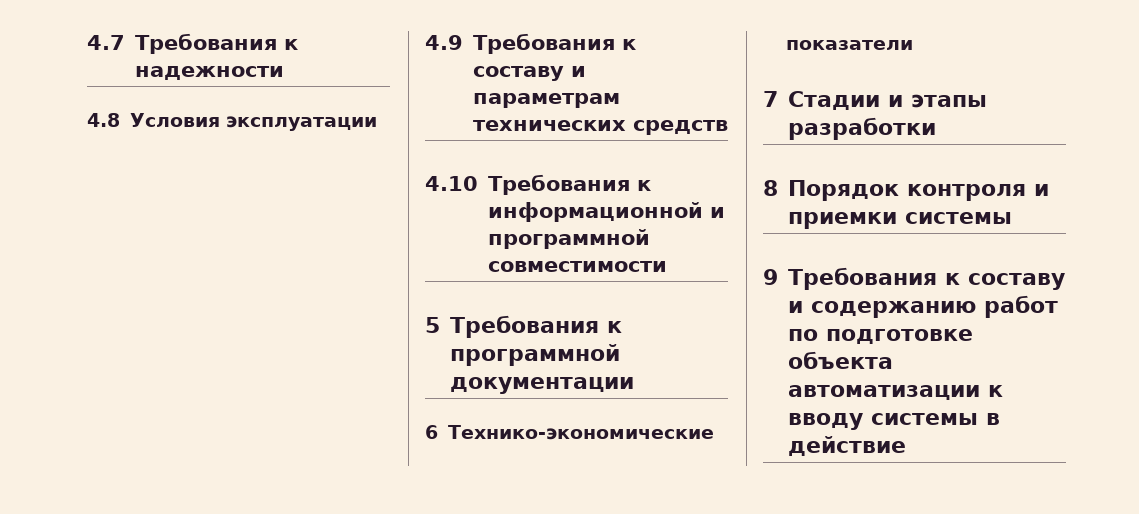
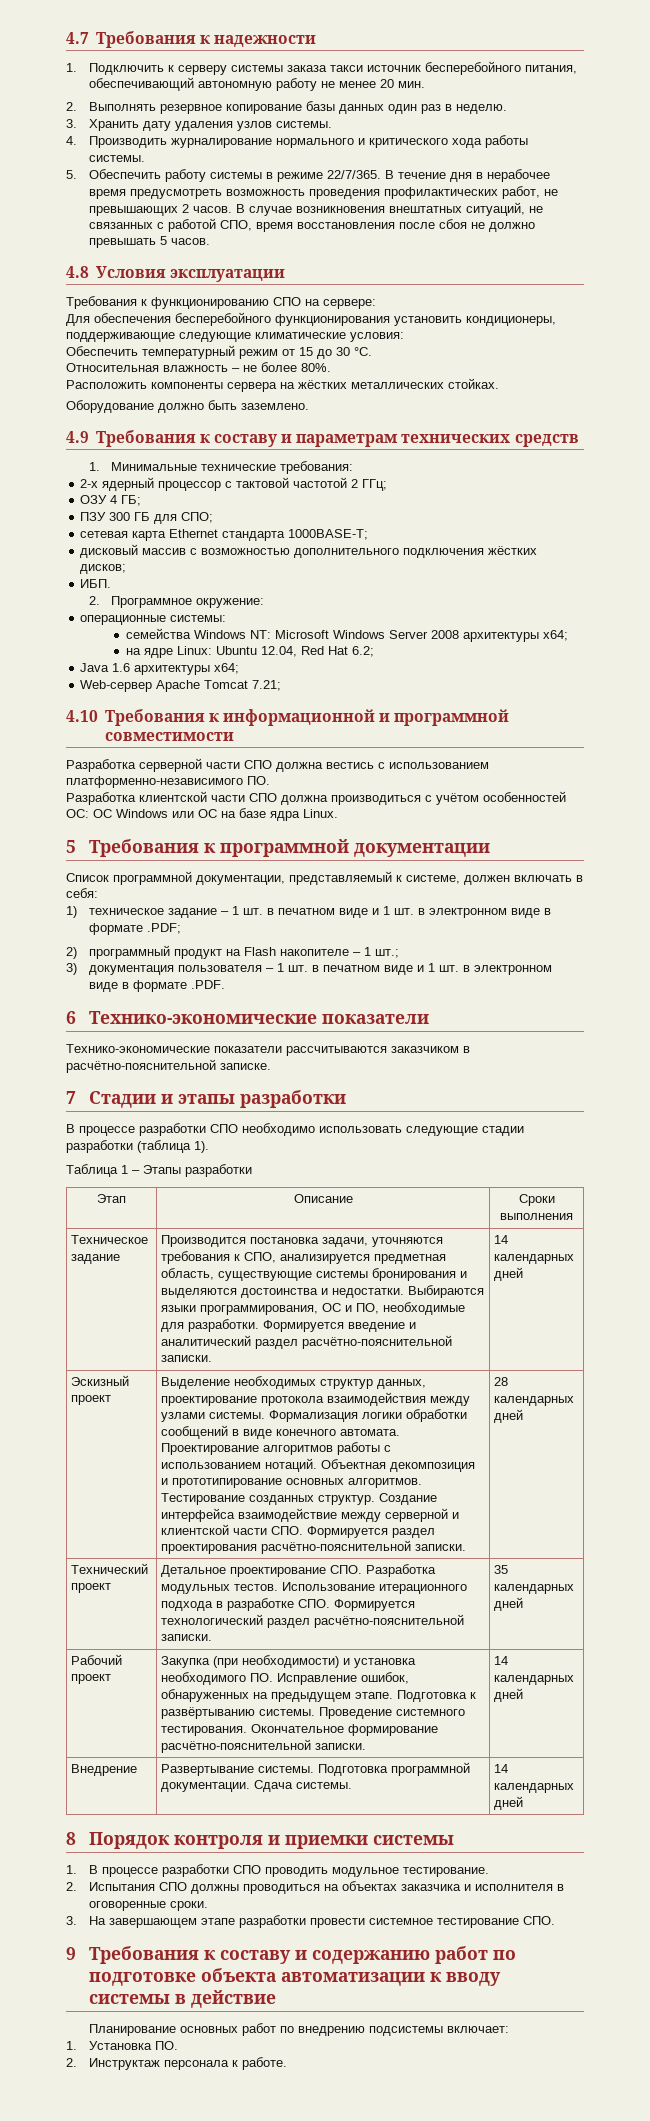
[87,113,377,131] 4.8 Условия эксплуатации -> [66,61,577,75] [88,77,425,91] [66,101,507,114] [66,119,332,131] [66,135,528,148] [88,155,145,162] [66,169,550,182] [88,186,558,199] [88,202,543,216] [88,218,535,232] [88,236,210,248] [66,266,285,282] [66,296,376,309] [66,312,556,326] [66,332,404,342] [66,345,372,359] [66,362,331,372] [66,378,499,392] [66,400,309,413] 1. Подключить к серверу системы заказа такси источник бесперебойного питания, обеспечивающий автономную работу не менее 20 мин. // 2. Выполнять резервное копирование базы данных один раз в неделю. // 3. Хранить дату удаления узлов системы. // 4. Производить журналирование нормального и критического хода работы системы. // 5. Обеспечить работу системы в режиме 22/7/365. В течение дня в нерабочее время предусмотреть возможность проведения профилактических работ, не превышающих 2 часов. В случае возникновения внештатных ситуаций, не связанных с работой СПО, время восстановления после сбоя не должно превышать 5 часов. // 4.8 Условия эксплуатации // Требования к функционированию СПО на сервере: // Для обеспечения бесперебойного функционирования установить кондиционеры, поддерживающие следующие климатические условия: // Обеспечить температурный режим от 15 до 30 °C. // Относительная влажность – не более 80%. // Расположить компоненты сервера на жёстких металлических стойках. // Оборудование должно быть заземлено.
(728, 127) none -> [88,461,354,474] [80,477,388,491] [80,495,142,506] [80,512,214,524] [80,529,369,541] [80,544,538,558] [80,564,127,574] [80,579,112,588] [88,596,265,608] [80,615,227,625] [125,628,568,642] [125,646,374,658] [80,663,240,675] [80,680,282,692] // 1. Минимальные технические требования: // 2-х ядерный процессор с тактовой частотой 2 ГГц; // ОЗУ 4 ГБ; // ПЗУ 300 ГБ для СПО; // сетевая карта Ethernet стандарта 1000BASE-T; // дисковый массив с возможностью дополнительного подключения жёстких дисков; // ИБП. // 2. Программное окружение: // операционные системы: // семейства Windows NT: Microsoft Windows Server 2008 архитектуры x64; // на ядре Linux: Ubuntu 12.04, Red Hat 6.2; // Java 1.6 архитектуры x64; // Web-сервер Apache Tomcat 7.21;
(667, 266) none -> [66,758,489,772] [66,776,270,788] [66,791,566,805] [66,808,338,821] // Разработка серверной части СПО должна вестись с использованием платформенно-независимого ПО. // Разработка клиентской части СПО должна производиться с учётом особенностей ОС: ОС Windows или ОС на базе ядра Linux.
[425,425,715,440] [786,40,914,50] 6 Технико-экономические показатели -> [66,871,583,885] [66,888,98,898] [66,906,551,918] [88,923,181,935] [66,945,399,959] [66,963,552,975] [88,980,225,992] [66,1011,429,1024] [66,1044,470,1056] [66,1059,271,1073] Список программной документации, представляемый к системе, должен включать в себя: // 1) техническое задание – 1 шт. в печатном виде и 1 шт. в электронном виде в формате .PDF; // 2) программный продукт на Flash накопителе – 1 шт.; // 3) документация пользователя – 1 шт. в печатном виде и 1 шт. в электронном виде в формате .PDF. // 6 Технико-экономические показатели // Технико-экономические показатели рассчитываются заказчиком в расчётно-пояснительной записке.
(936, 128) none -> [66,1123,524,1136] [66,1140,209,1153] [66,1164,252,1177] [97,1194,126,1203] [293,1194,353,1203] [518,1194,555,1206] [500,1213,573,1220] [71,1235,149,1244] [71,1254,121,1264] [161,1235,444,1247] [161,1251,447,1264] [161,1268,468,1281] [161,1285,485,1298] [161,1302,466,1315] [161,1319,417,1332] [161,1335,453,1349] [161,1355,213,1362] [494,1235,509,1244] [494,1254,575,1264] [494,1267,524,1281] [71,1375,130,1386] [71,1395,112,1405] [161,1376,427,1389] [161,1392,471,1406] [161,1409,468,1422] [161,1425,401,1439] [161,1442,392,1455] [161,1458,476,1472] [161,1478,423,1488] [161,1493,438,1505] [161,1508,460,1522] [161,1524,436,1538] [161,1540,467,1554] [494,1377,509,1386] [494,1396,575,1406] [494,1409,524,1423] [71,1563,149,1574] [71,1583,112,1593] [161,1564,437,1577] [161,1582,468,1594] [161,1598,416,1611] [161,1614,465,1628] [161,1634,213,1641] [494,1565,509,1574] [494,1584,575,1594] [494,1597,524,1611] [71,1654,123,1665] [71,1674,112,1684] [161,1655,417,1668] [161,1672,410,1685] [161,1689,477,1702] [161,1707,466,1719] [161,1724,439,1736] [161,1739,367,1753] [494,1656,509,1665] [494,1675,575,1685] [494,1688,524,1702] [71,1764,138,1776] [161,1762,471,1776] [161,1780,353,1792] [494,1764,509,1773] [494,1783,575,1793] [494,1796,524,1810] // В процессе разработки СПО необходимо использовать следующие стадии разработки (таблица 1). // Таблица 1 – Этапы разработки // Этап | Описание | Сроки выполнения // Техническое задание | Производится постановка задачи, уточняются требования к СПО, анализируется предметная область, существующие системы бронирования и выделяются достоинства и недостатки. Выбираются языки программирования, ОС и ПО, необходимые для разработки. Формируется введение и аналитический раздел расчётно-пояснительной записки. | 14 календарных дней // Эскизный проект | Выделение необходимых структур данных, проектирование протокола взаимодействия между узлами системы. Формализация логики обработки сообщений в виде конечного автомата. Проектирование алгоритмов работы с использованием нотаций. Объектная декомпозиция и прототипирование основных алгоритмов. Тестирование созданных структур. Создание интерфейса взаимодействие между серверной и клиентской части СПО. Формируется раздел проектирования расчётно-пояснительной записки. | 28 календарных дней // Технический проект | Детальное проектирование СПО. Разработка модульных тестов. Использование итерационного подхода в разработке СПО. Формируется технологический раздел расчётно-пояснительной записки. | 35 календарных дней // Рабочий проект | Закупка (при необходимости) и установка необходимого ПО. Исправление ошибок, обнаруженных на предыдущем этапе. Подготовка к развёртыванию системы. Проведение системного тестирования. Окончательное формирование расчётно-пояснительной записки. | 14 календарных дней // Внедрение | Развертывание системы. Подготовка программной документации. Сдача системы. | 14 календарных дней
(1012, 218) none -> [66,1864,489,1877] [66,1881,564,1894] [88,1901,208,1911] [66,1915,555,1928] // 1. В процессе разработки СПО проводить модульное тестирование. // 2. Испытания СПО должны проводиться на объектах заказчика и исполнителя в оговоренные сроки. // 3. На завершающем этапе разработки провести системное тестирование СПО.
(906, 446) none -> [88,2023,509,2036] [66,2041,178,2050] [66,2057,287,2070] // Планирование основных работ по внедрению подсистемы включает: // 1. Установка ПО. // 2. Инструктаж персонала к работе.

